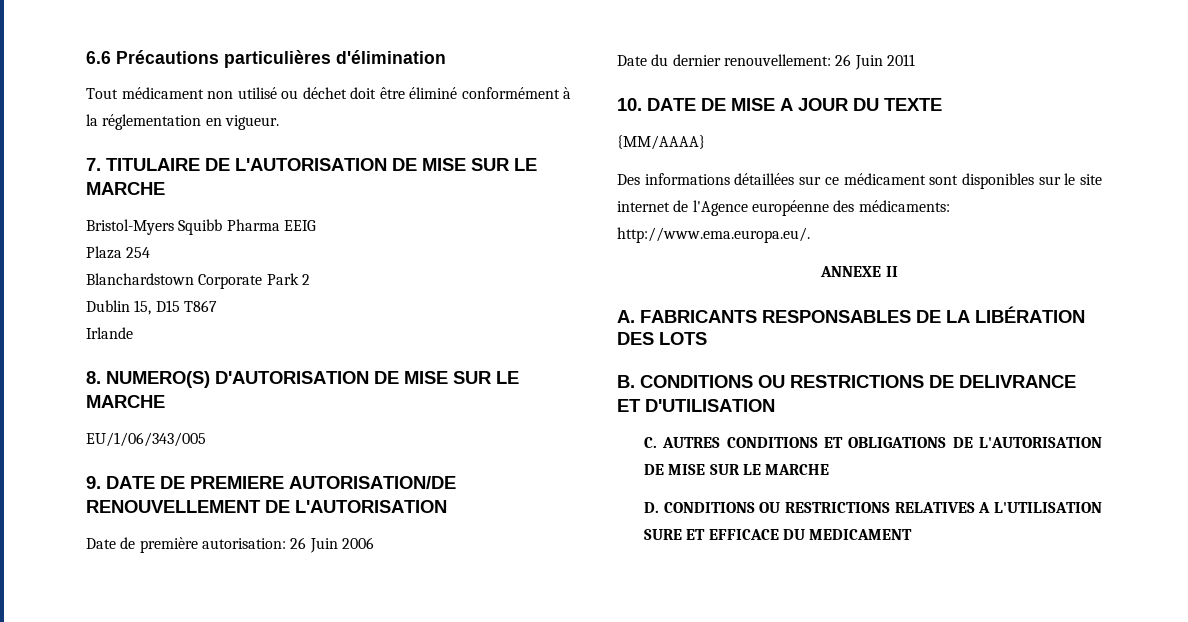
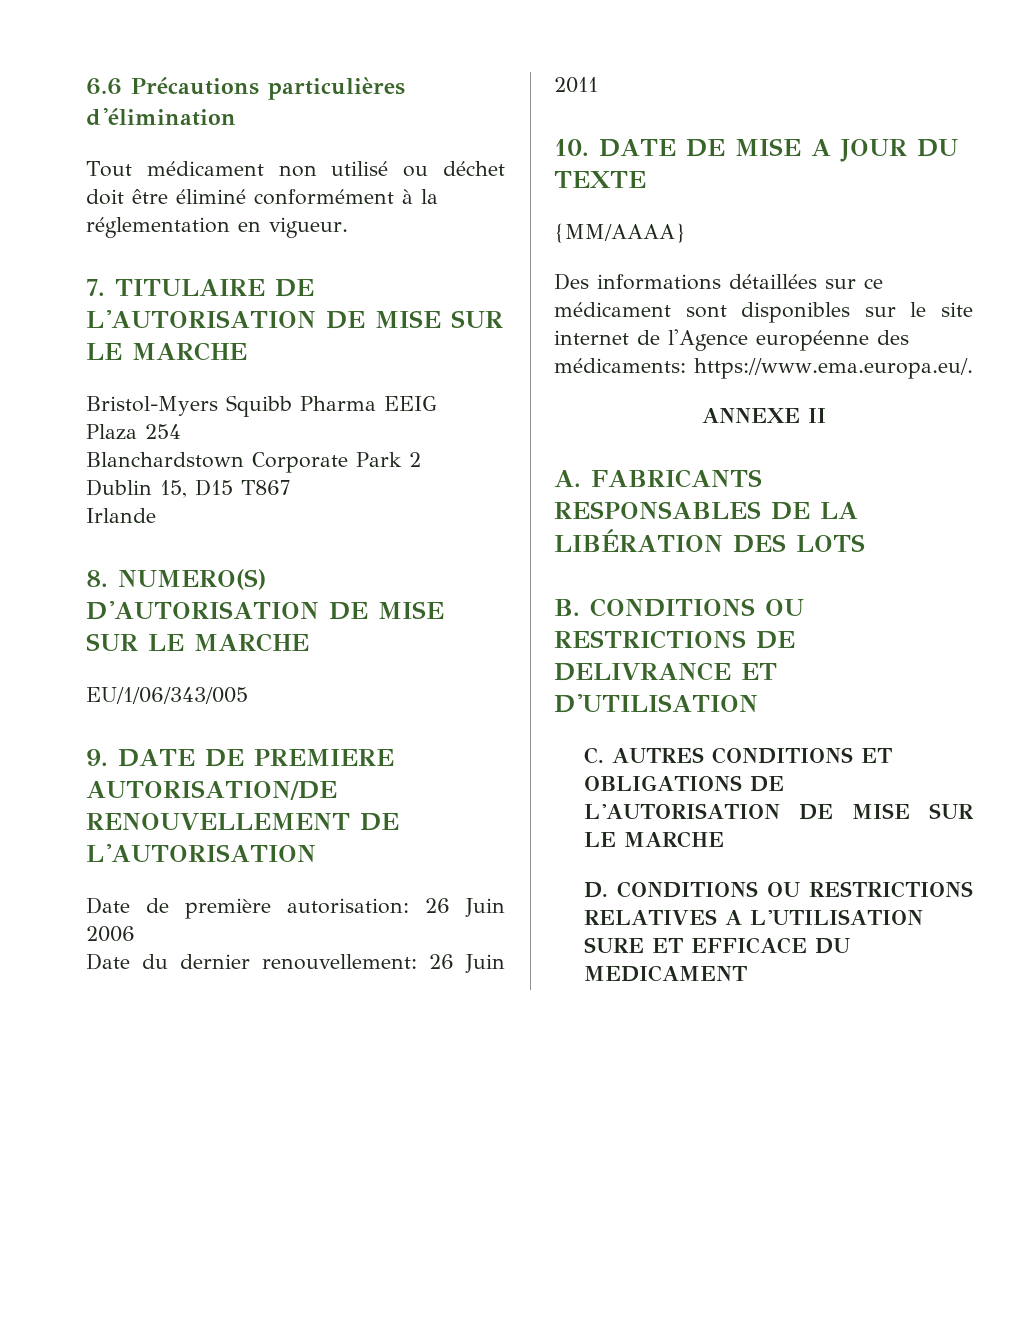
[617,227,810,243] http://www.ema.europa.eu/. -> [694,358,973,379] https://www.ema.europa.eu/.

